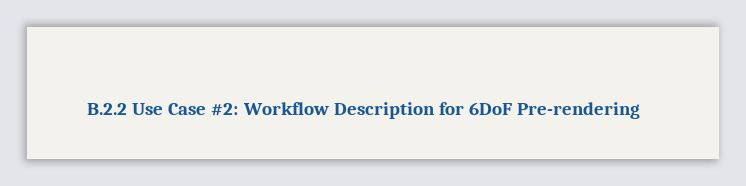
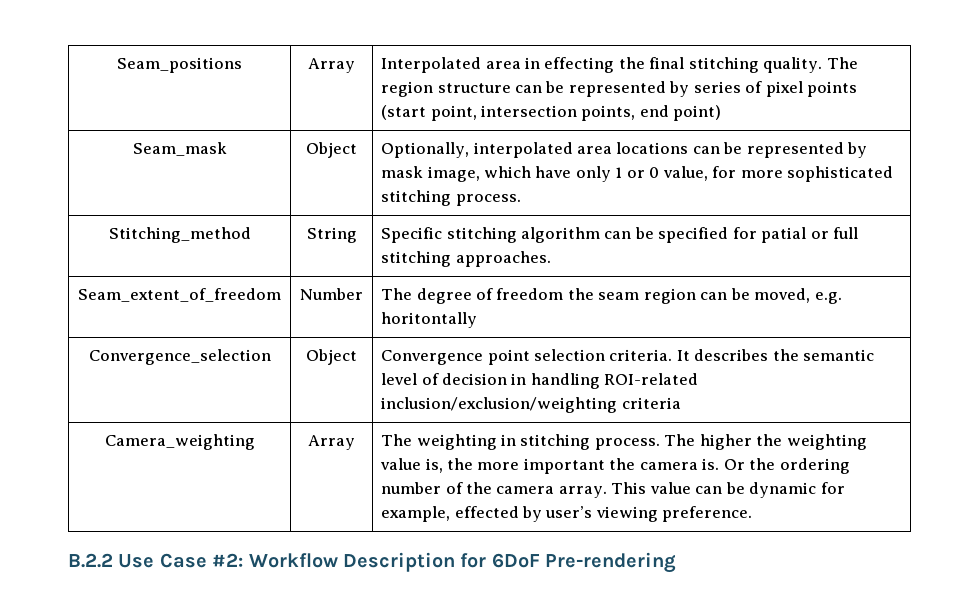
(87, 109) none -> [117,57,242,73] [308,58,355,73] [381,57,858,73] [381,81,858,97] [381,105,722,121] [132,142,227,156] [306,142,357,158] [381,142,868,158] [381,166,894,182] [381,190,521,206] [108,227,251,243] [306,227,357,243] [381,227,859,243] [381,251,551,267] [78,288,281,302] [300,288,363,300] [381,288,842,304] [381,312,478,328] [88,349,271,365] [306,349,357,365] [381,349,875,365] [381,373,699,389] [381,397,681,413] [104,434,255,450] [308,435,355,450] [381,434,867,450] [380,458,850,474] [381,482,845,498] [381,506,753,522] Seam_positions | Array | Interpolated area in effecting the final stitching quality. The region structure can be represented by series of pixel points (start point, intersection points, end point) // Seam_mask | Object | Optionally, interpolated area locations can be represented by mask image, which have only 1 or 0 value, for more sophisticated stitching process. // Stitching_method | String | Specific stitching algorithm can be specified for patial or full stitching approaches. // Seam_extent_of_freedom | Number | The degree of freedom the seam region can be moved, e.g. horitontally // Convergence_selection | Object | Convergence point selection criteria. It describes the semantic level of decision in handling ROI-related inclusion/exclusion/weighting criteria // Camera_weighting | Array | The weighting in stitching process. The higher the weighting value is, the more important the camera is. Or the ordering number of the camera array. This value can be dynamic for example, effected by user’s viewing preference. //

